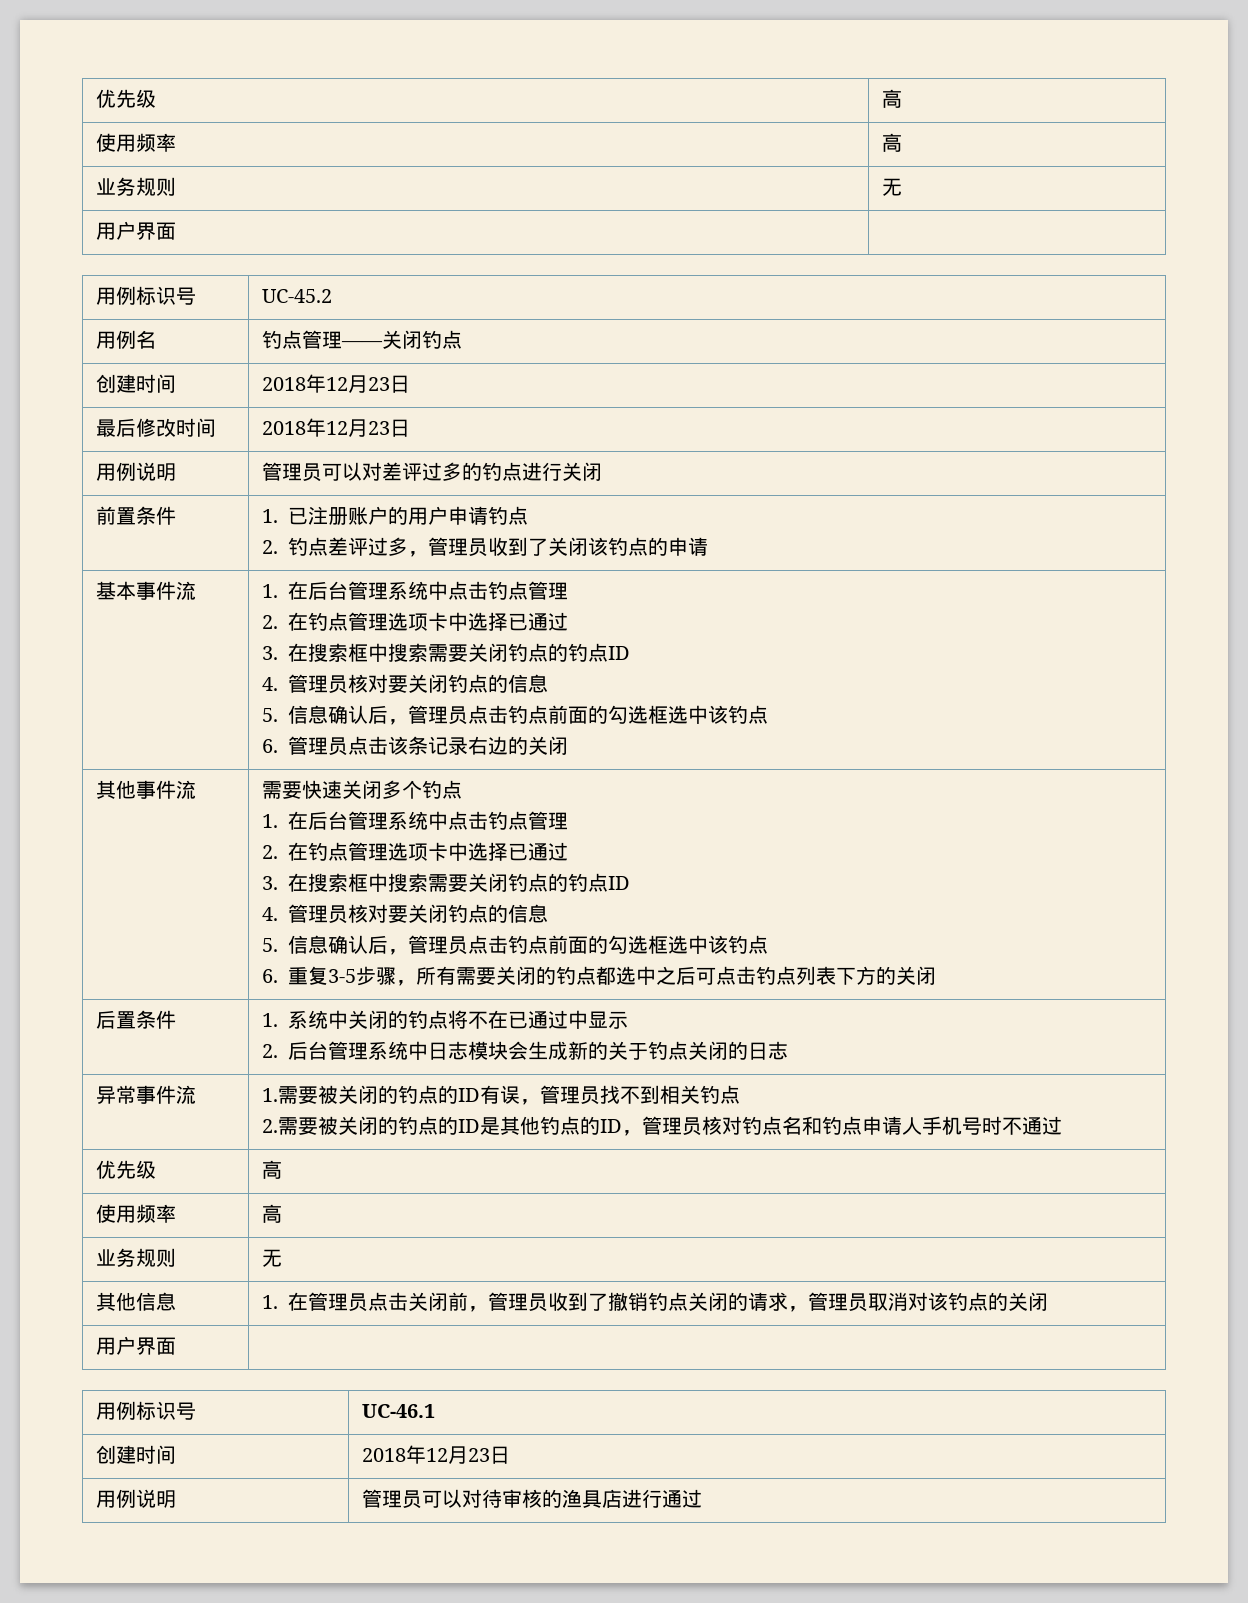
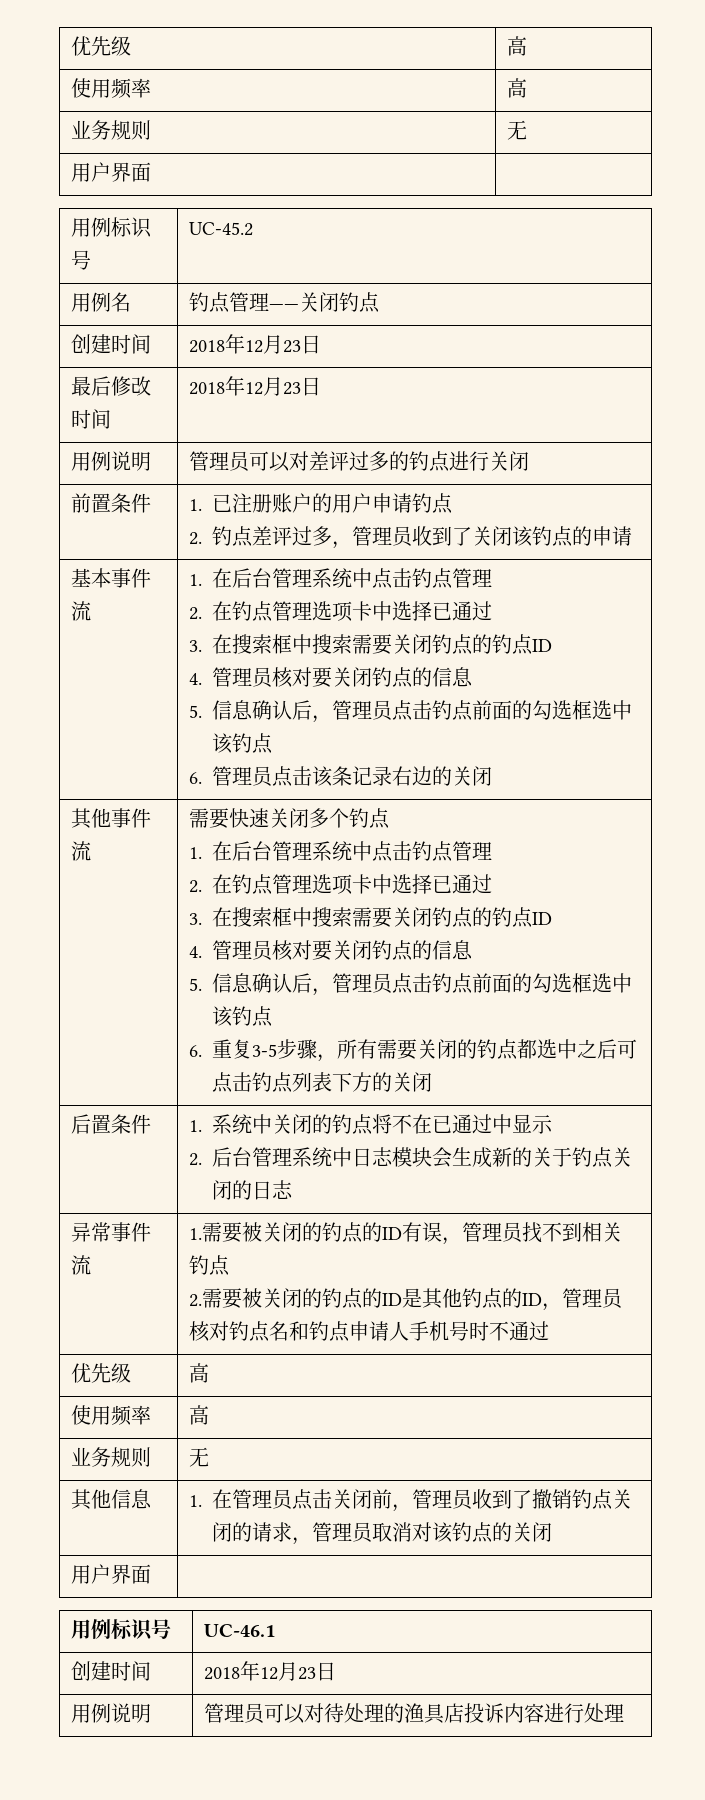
[502,1489,543,1508] 审核 -> [344,1703,385,1723] 处理
[622,1489,703,1508] 进行通过 -> [464,1703,625,1723] 投诉内容进行处理

